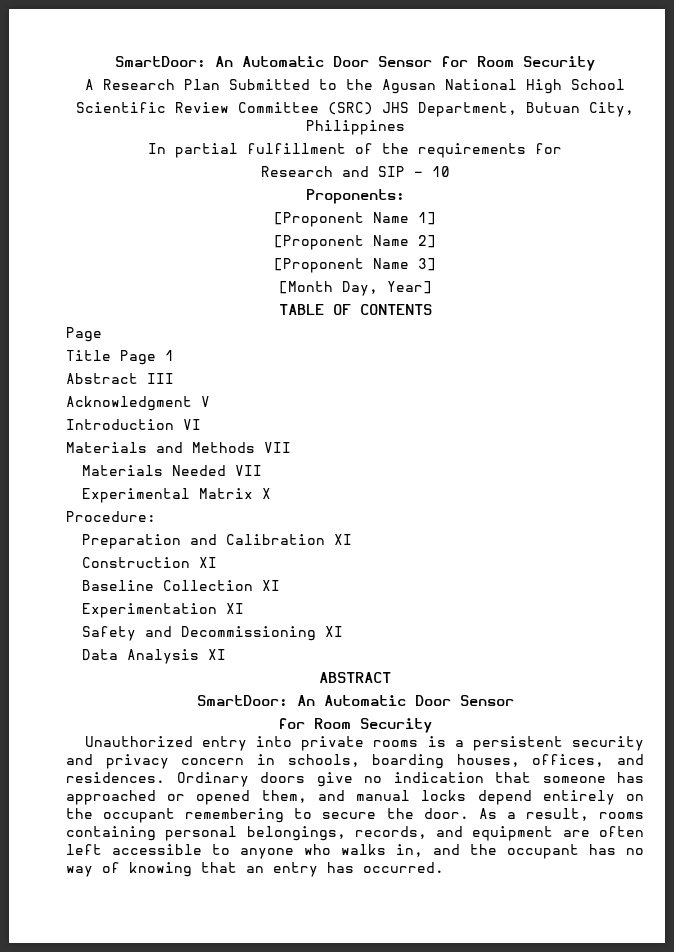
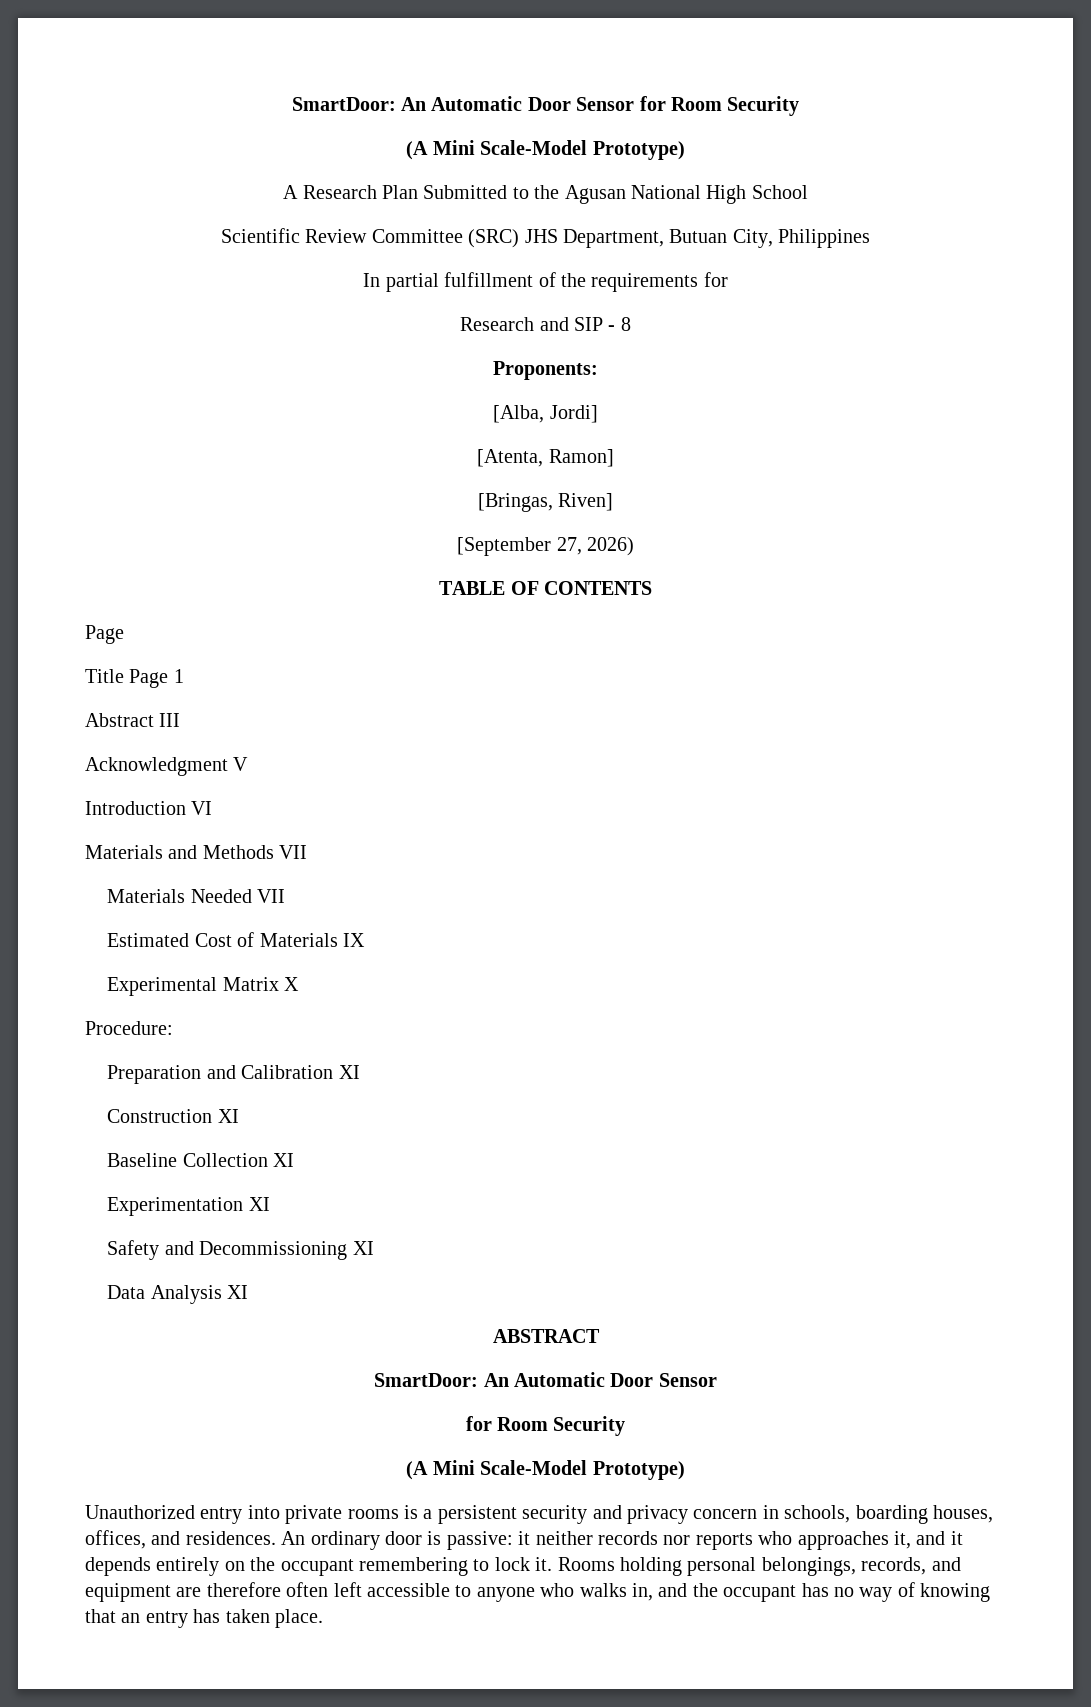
(595, 63) none -> [406,140,685,160] // (A Mini Scale-Model Prototype)
[431,166,450,177] 10 -> [620,317,631,331] 8
[274,212,436,227] [274,235,436,250] [274,258,436,273] [278,281,432,296] [Proponent Name 1] // [Proponent Name 2] // [Proponent Name 3] // [Month Day, Year] -> [493,405,598,423] [477,449,614,467] [477,493,614,512] [457,537,634,556] [Alba, Jordi] // [Atenta, Ramon] // [Bringas, Riven] // [September 27, 2026)
(262, 470) none -> [107,932,365,947] // Estimated Cost of Materials IX
(432, 725) none -> [406,1460,685,1480] // (A Mini Scale-Model Prototype)
[176,772,644,787] [66,790,532,805] Ordinary doors give no indication that someone has approached or opened them, and manual locks depend -> [281,1531,963,1550] [85,1557,151,1576] An ordinary door is passive: it neither records nor reports who approaches it, and it depends
[322,808,645,821] [66,826,156,841] secure the door. As a result, rooms containing -> [494,1557,682,1576] lock it. Rooms holding
(590, 833) none -> [206,1582,281,1597] therefore
[363,862,444,873] occurred. -> [225,1609,323,1628] taken place.

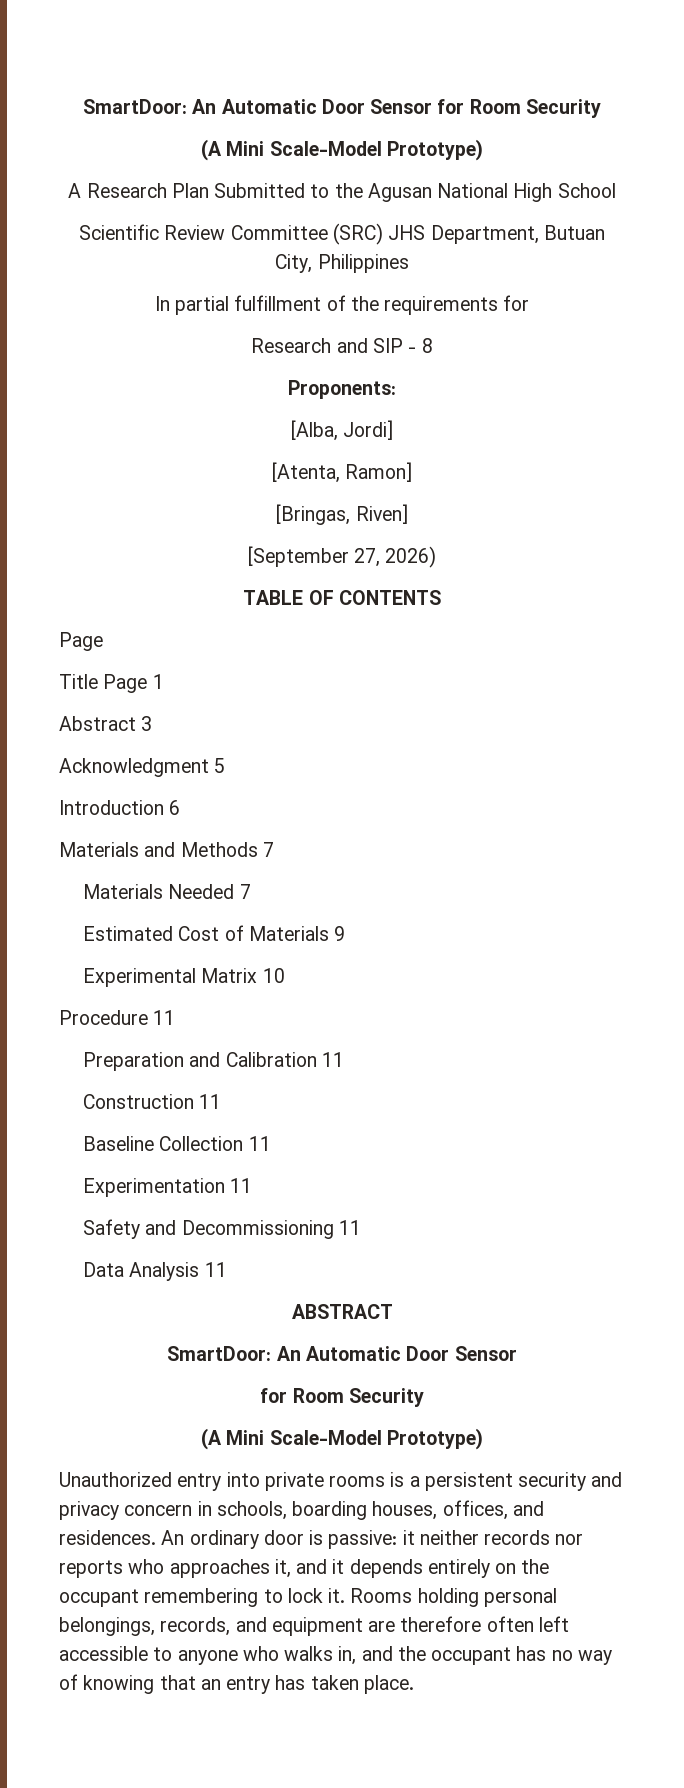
[159,713,181,727] III -> [141,716,153,731] 3
[233,757,249,771] V -> [214,758,226,773] 5
[191,801,213,815] VI -> [169,800,181,815] 6
[279,845,308,859] VII -> [262,842,274,857] 7
[257,889,286,903] VII -> [239,884,251,899] 7
[342,933,365,947] IX -> [334,926,346,941] 9
[284,977,300,991] [85,1021,173,1035] X // Procedure: -> [262,968,285,983] [59,1010,176,1025] 10 // Procedure 11
[338,1065,360,1079] XI -> [321,1052,344,1067] 11
[217,1109,239,1123] XI -> [199,1094,222,1109] 11
[273,1153,295,1167] XI -> [248,1136,271,1151] 11
[248,1197,270,1211] XI -> [230,1178,253,1193] 11
[352,1241,374,1255] XI -> [338,1220,361,1235] 11
[227,1285,249,1299] XI -> [204,1262,227,1277] 11

